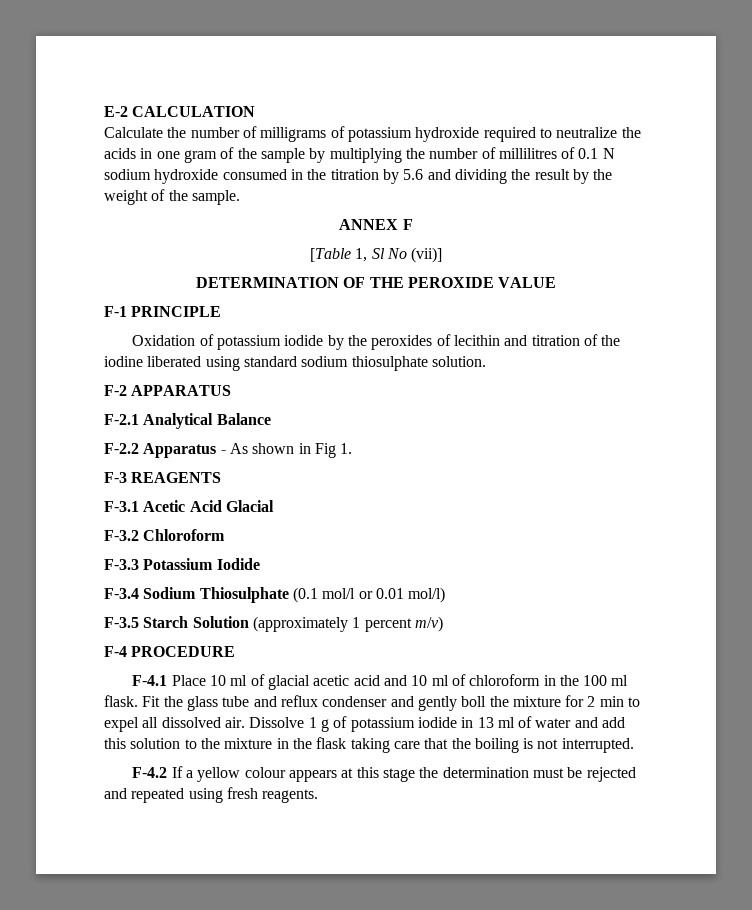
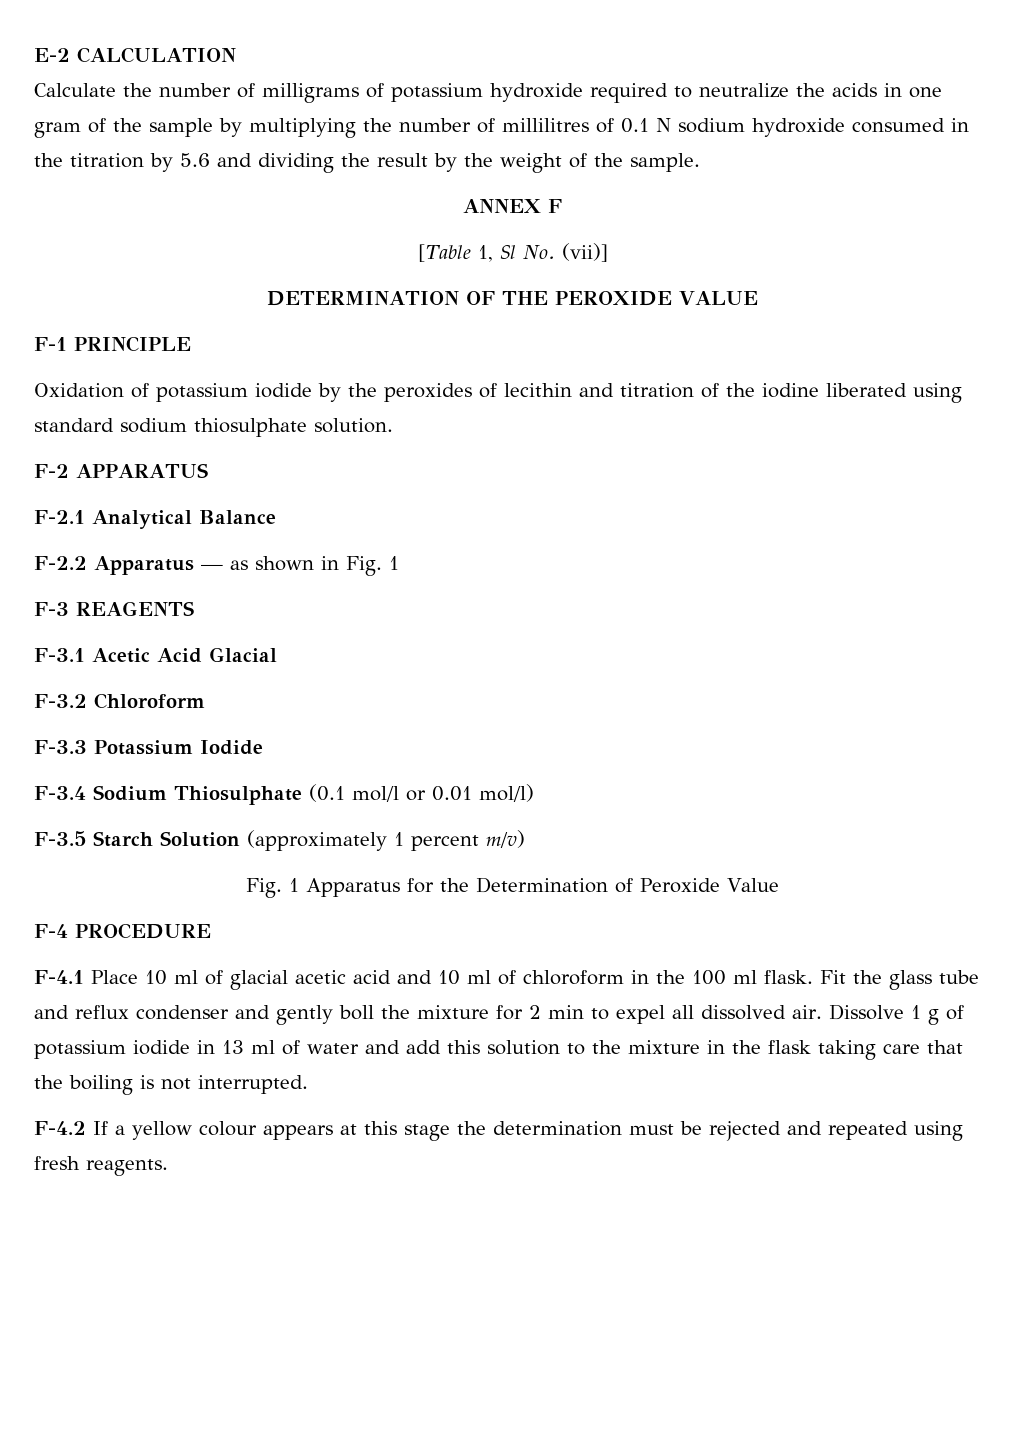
[386,248,407,259] No -> [522,245,555,259] No.
[220,443,353,458] - As shown in Fig 1. -> [201,556,399,576] — as shown in Fig. 1
(443, 624) none -> [245,877,780,898] // Fig. 1 Apparatus for the Determination of Peroxide Value

